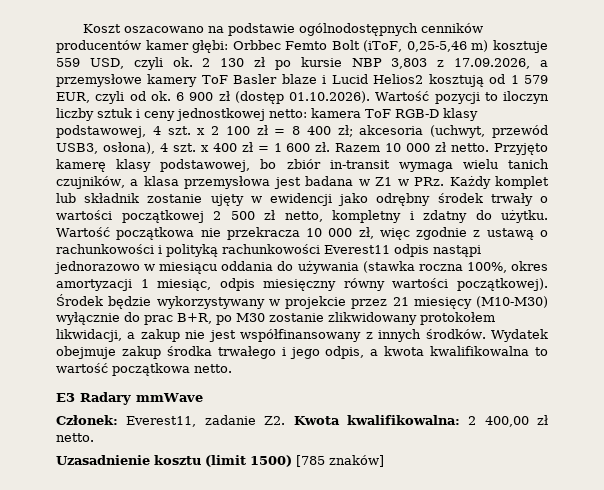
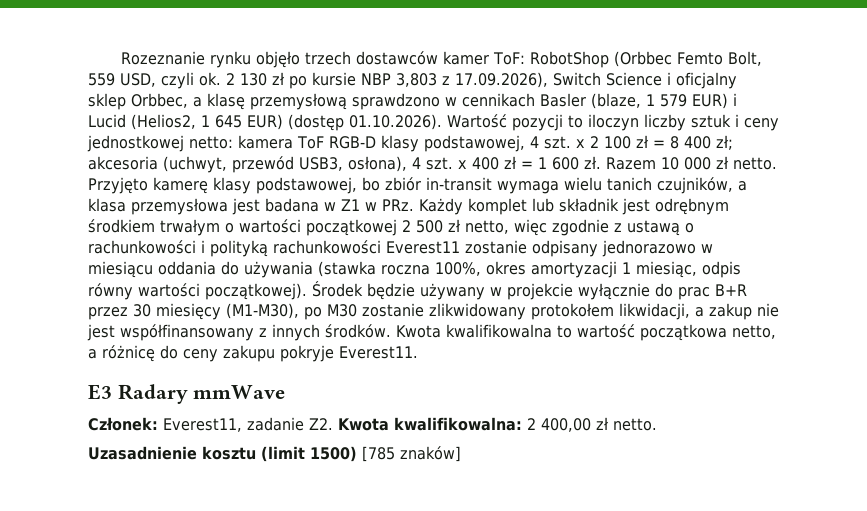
[82,23,483,36] [56,40,548,53] Koszt oszacowano na podstawie ogólnodostępnych cenników producentów kamer głębi: Orbbec Femto Bolt (iToF, 0,25-5,46 m) kosztuje -> [121,51,763,68] Rozeznanie rynku objęło trzech dostawców kamer ToF: RobotShop (Orbbec Femto Bolt,
[454,58,548,69] [56,74,548,87] [56,91,231,104] 17.09.2026, a przemysłowe kamery ToF Basler blaze i Lucid Helios2 kosztują od 1 579 EUR, czyli od ok. 6 900 zł -> [455,72,737,89] [88,93,737,110] [88,114,283,130] 17.09.2026), Switch Science i oficjalny sklep Orbbec, a klasę przemysłową sprawdzono w cennikach Basler (blaze, 1 579 EUR) i Lucid (Helios2, 1 645 EUR)
[147,193,533,206] zostanie ujęty w ewidencji jako odrębny środek trwały -> [622,198,729,215] [88,219,220,236] jest odrębnym środkiem trwałym
[332,210,548,223] [56,227,374,240] kompletny i zdatny do użytku. Wartość początkowa nie przekracza 10 000 zł, -> (509, 227) none
[394,244,481,257] odpis nastąpi -> [465,240,598,257] zostanie odpisany
[263,279,337,291] miesięczny -> (741, 269) none
[156,296,265,309] wykorzystywany -> [420,283,485,300] używany
[351,296,548,309] [56,312,212,325] przez 21 miesięcy (M10-M30) wyłącznie do prac B+R, -> [578,283,747,300] [88,303,299,320] wyłącznie do prac B+R przez 30 miesięcy (M1-M30),
[490,329,548,342] [56,346,548,359] [56,363,232,376] Wydatek obejmuje zakup środka trwałego i jego odpis, a kwota kwalifikowalna to wartość początkowa netto. -> [395,324,776,341] [88,345,418,362] Kwota kwalifikowalna to wartość początkowa netto, a różnicę do ceny zakupu pokryje Everest11.

